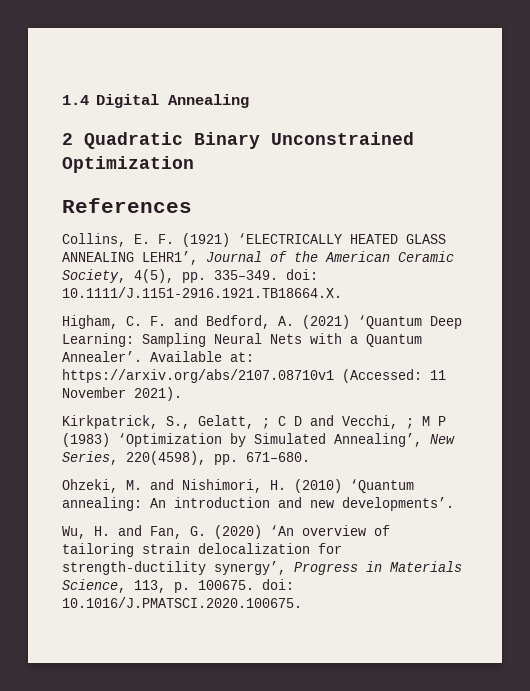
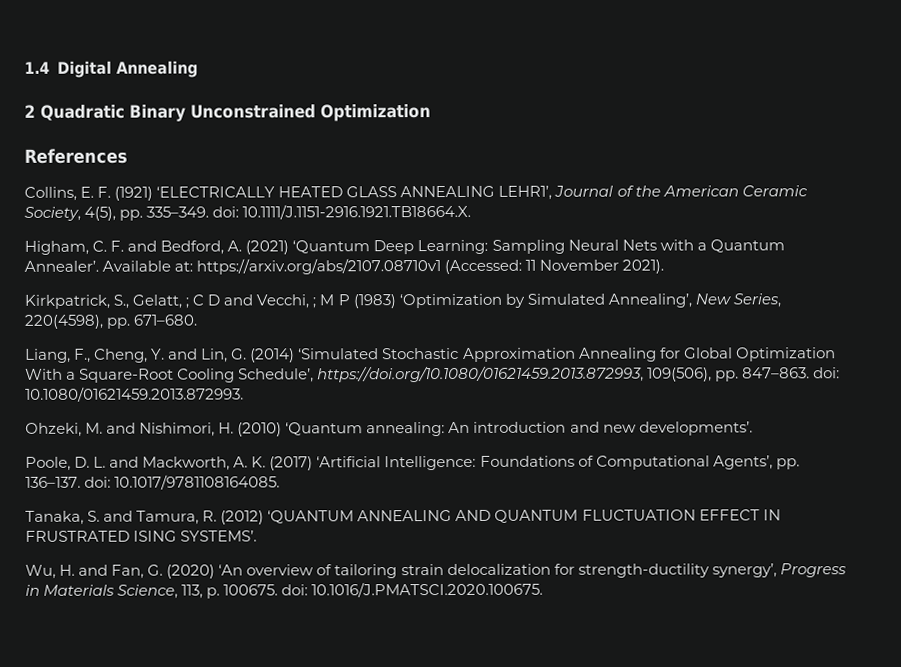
(310, 457) none -> [25,347,836,363] [25,365,841,383] [25,386,244,402] // Liang, F., Cheng, Y. and Lin, G. (2014) ‘Simulated Stochastic Approximation Annealing for Global Optimization With a Square-Root Cooling Schedule’, https://doi.org/10.1080/01621459.2013.872993, 109(506), pp. 847–863. doi: 10.1080/01621459.2013.872993.
(454, 504) none -> [25,455,800,471] [25,474,281,490] [25,509,781,525] [25,530,258,542] // Poole, D. L. and Mackworth, A. K. (2017) ‘Artificial Intelligence: Foundations of Computational Agents’, pp. 136–137. doi: 10.1017/9781108164085. // Tanaka, S. and Tamura, R. (2012) ‘QUANTUM ANNEALING AND QUANTUM FLUCTUATION EFFECT IN FRUSTRATED ISING SYSTEMS’.

